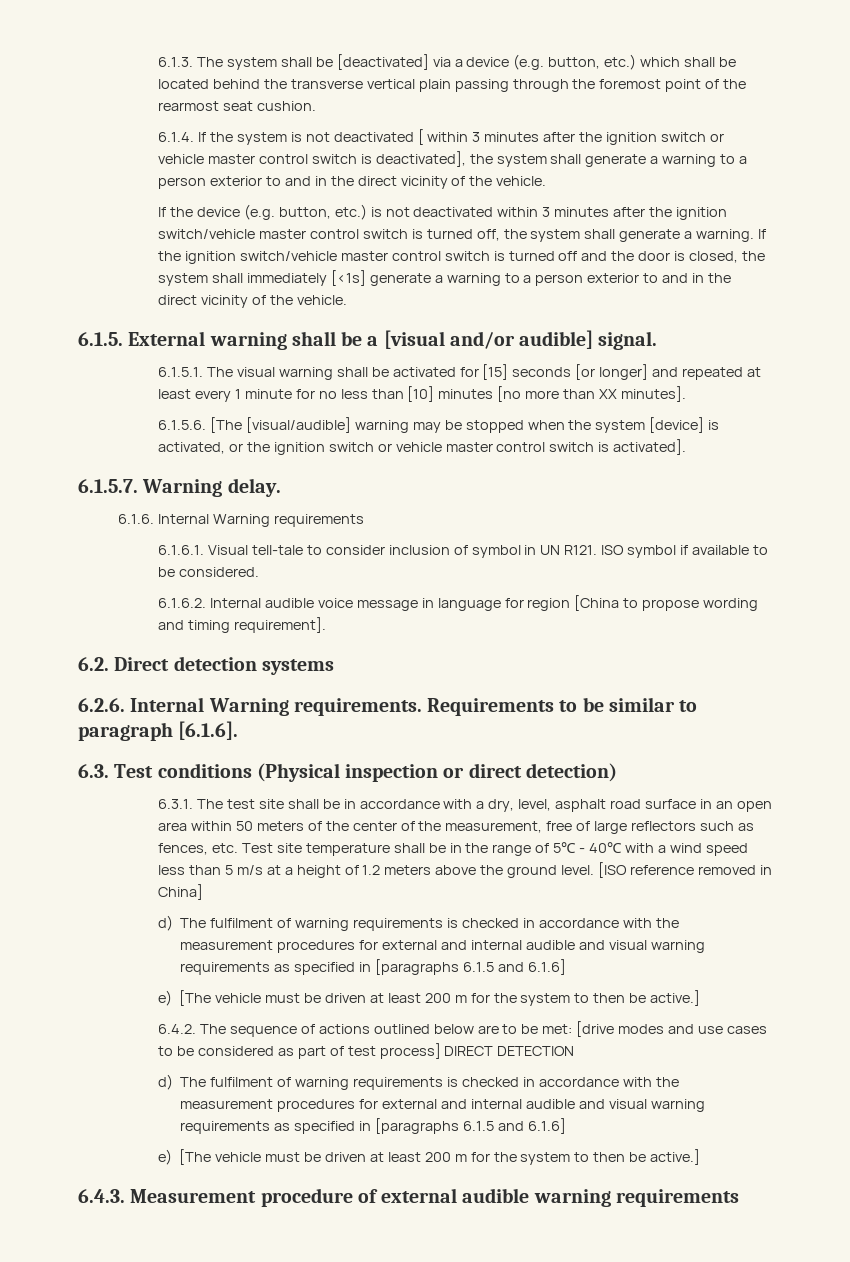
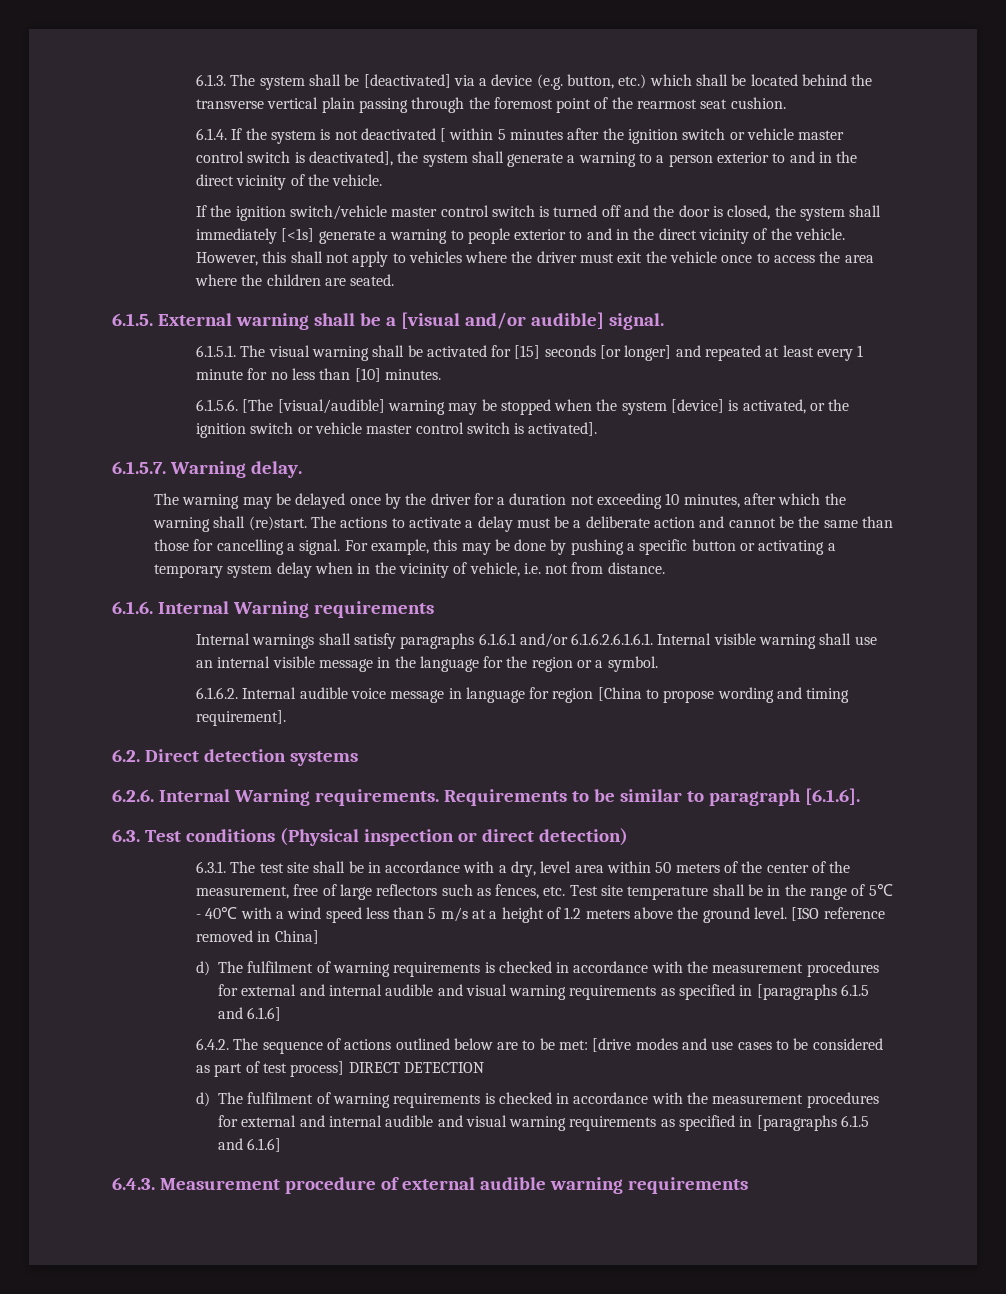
[472,132,481,142] 3 -> [497,129,506,140] 5
[196,204,727,220] [158,229,767,242] [158,251,182,261] device (e.g. button, etc.) is not deactivated within 3 minutes after the ignition switch/vehicle master control switch is turned off, the system shall generate a warning. If the -> (232, 211) none
[523,274,584,286] a person -> [467,228,510,244] people
(347, 300) none -> [195,251,874,267] [194,274,395,286] However, this shall not apply to vehicles where the driver must exit the vehicle once to access the area where the children are seated.
[438,386,686,402] minutes [no more than XX minutes]. -> [384,369,441,380] minutes.
[118,514,364,527] [158,545,768,558] [158,567,260,577] 6.1.6. Internal Warning requirements // 6.1.6.1. Visual tell-tale to consider inclusion of symbol in UN R121. ISO symbol if available to be considered. -> [153,493,846,509] [152,516,894,532] [153,539,836,555] [153,562,665,578] [112,601,434,618] [195,633,877,649] [195,656,658,672] The warning may be delayed once by the driver for a duration not exceeding 10 minutes, after which the warning shall (re)start. The actions to activate a delay must be a deliberate action and cannot be the same than those for cancelling a signal. For example, this may be done by pushing a specific button or activating a temporary system delay when in the vicinity of vehicle, i.e. not from distance. // 6.1.6. Internal Warning requirements // Internal warnings shall satisfy paragraphs 6.1.6.1 and/or 6.1.6.2.6.1.6.1. Internal visible warning shall use an internal visible message in the language for the region or a symbol.
[518,799,772,812] level, asphalt road surface in an open -> [540,861,572,873] level
[158,990,701,1006] // e) [The vehicle must be driven at least 200 m for the system to then be active.] -> (282, 1014) none
[158,1149,701,1165] // e) [The vehicle must be driven at least 200 m for the system to then be active.] -> (282, 1145) none

